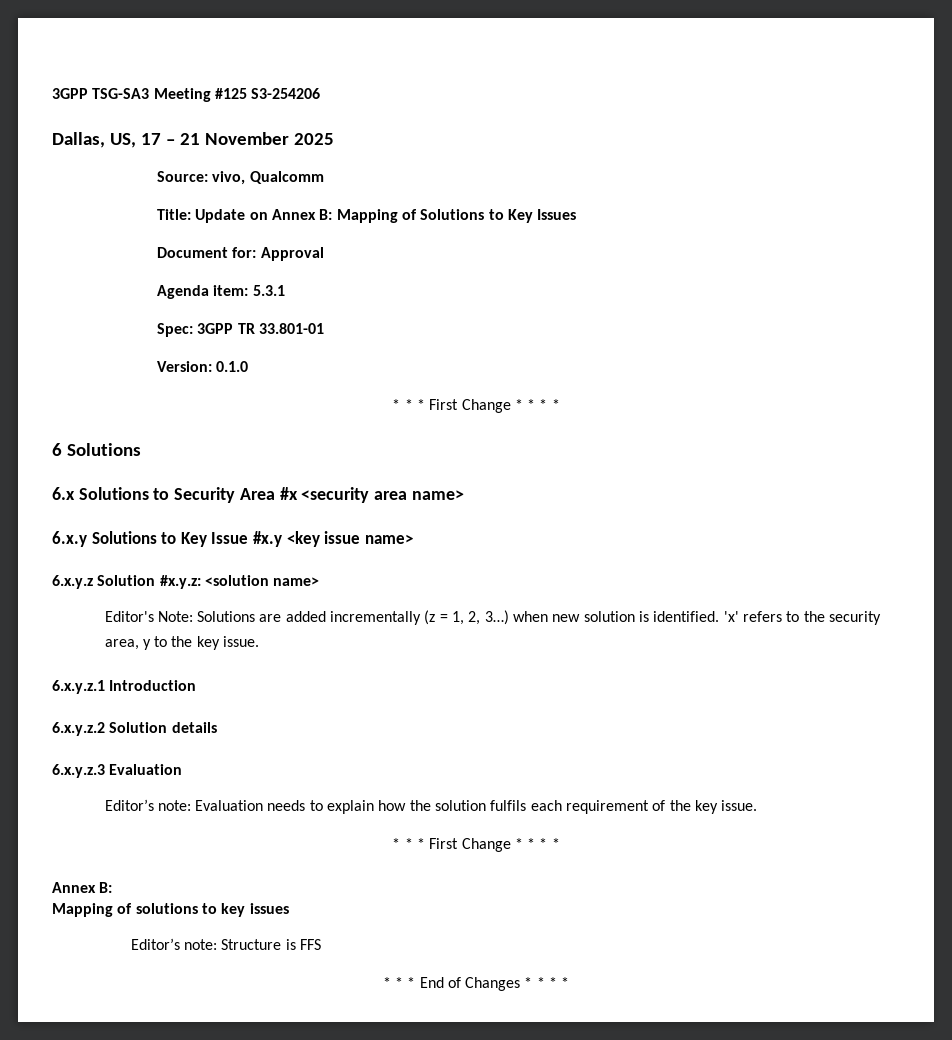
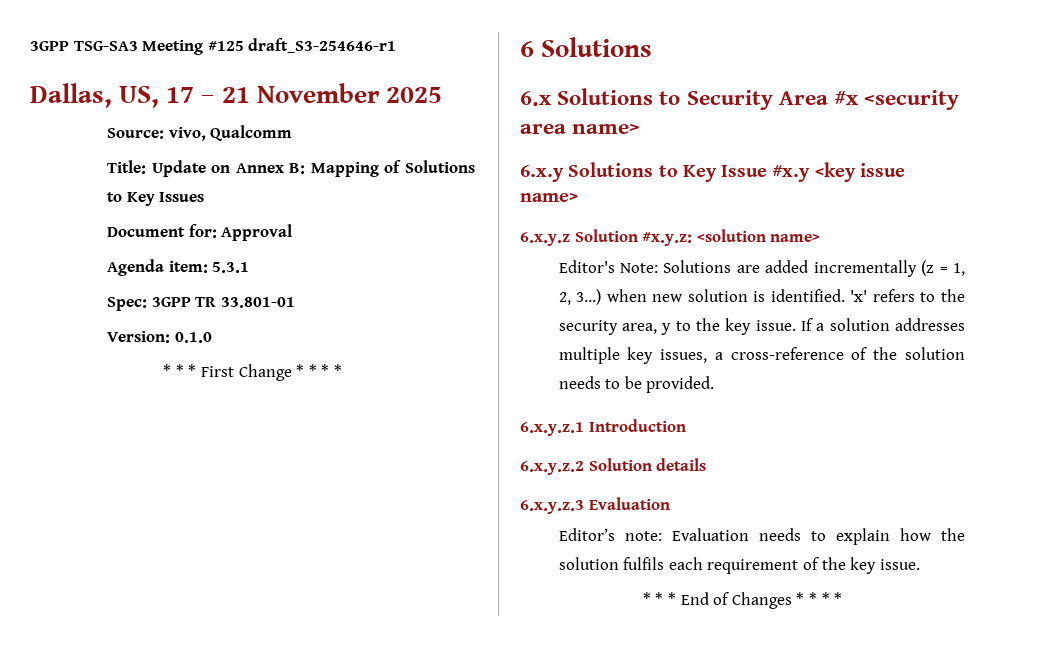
[251,88,321,99] S3-254206 -> [248,38,397,53] draft_S3-254646-r1
(260, 641) none -> [800,318,965,331] [558,347,965,364] [558,376,715,393] If a solution addresses multiple key issues, a cross-reference of the solution needs to be provided.
[392,838,560,852] [52,882,113,893] [52,903,289,917] [130,938,322,950] // * * * First Change * * * * // Annex B: // Mapping of solutions to key issues // Editor’s note: Structure is FFS -> (920, 564) none

